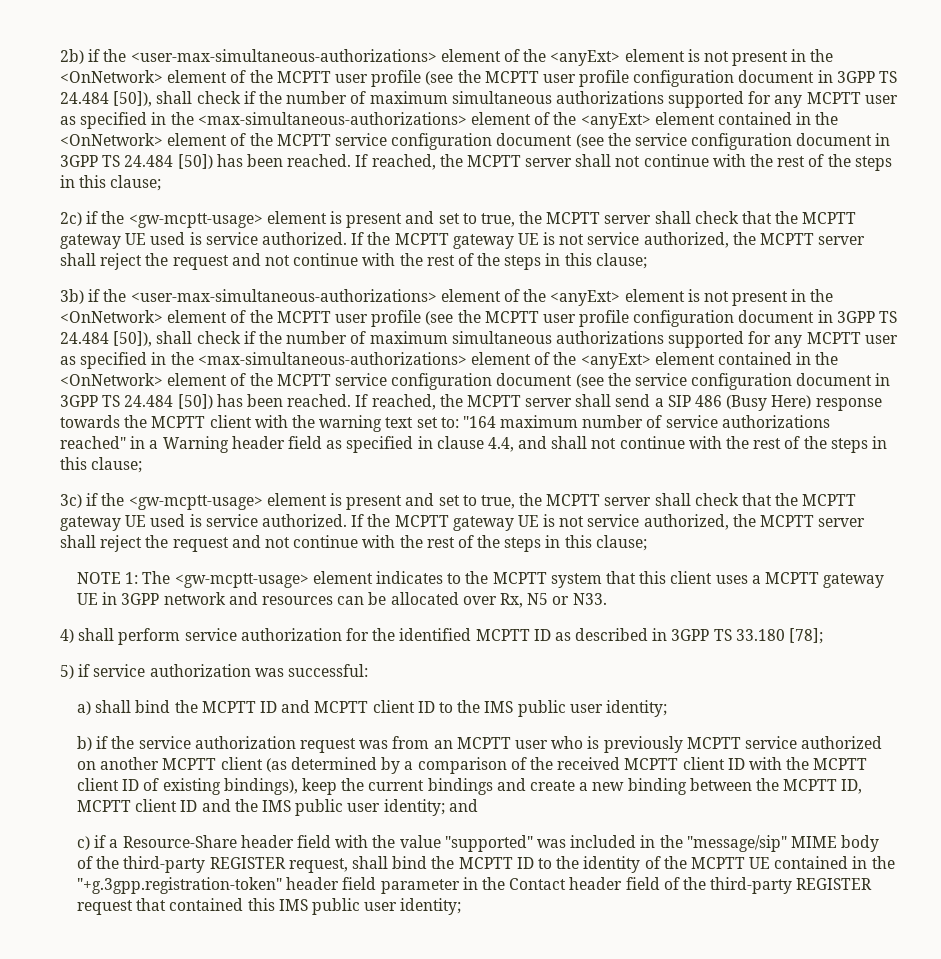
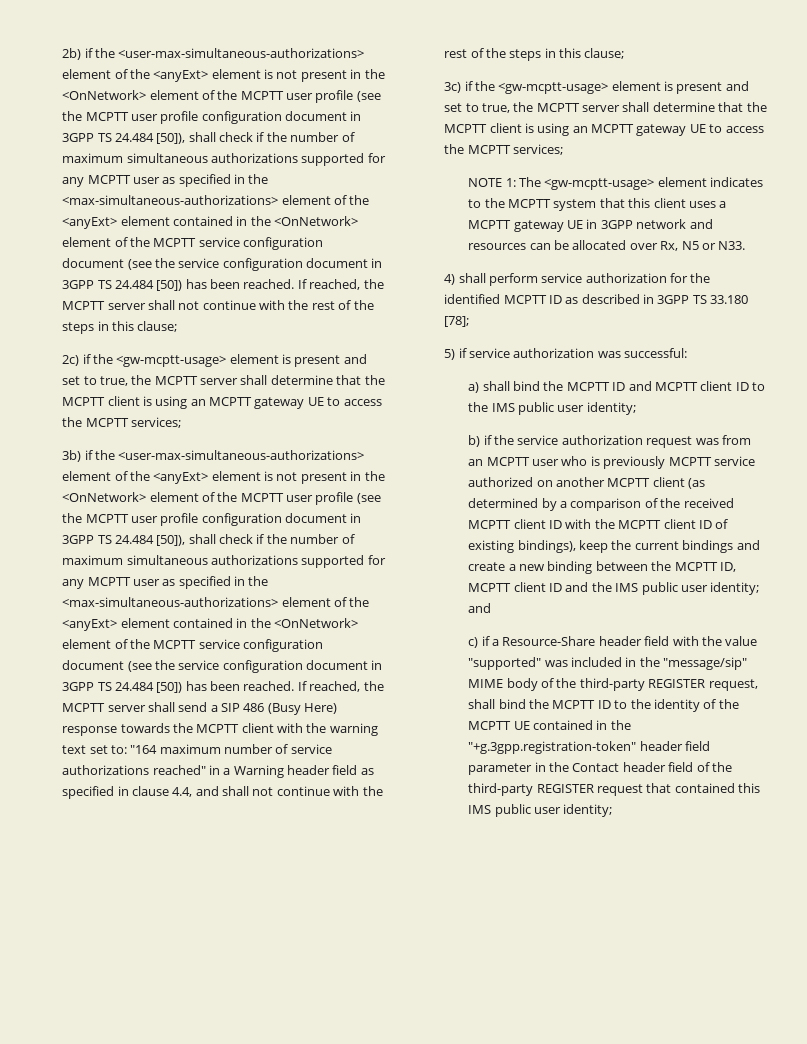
[694,211,857,224] [60,232,866,249] [60,253,647,270] check that the MCPTT gateway UE used is service authorized. If the MCPTT gateway UE is not service authorized, the MCPTT server shall reject the request and not continue with the rest of the steps in this clause; -> [270,375,385,385] [62,396,382,409] [62,417,181,428] determine that the MCPTT client is using an MCPTT gateway UE to access the MCPTT services;
[694,493,857,506] [60,514,866,531] [60,535,647,552] check that the MCPTT gateway UE used is service authorized. If the MCPTT gateway UE is not service authorized, the MCPTT server shall reject the request and not continue with the rest of the steps in this clause; -> [652,102,767,112] [444,123,764,136] [444,144,563,155] determine that the MCPTT client is using an MCPTT gateway UE to access the MCPTT services;

